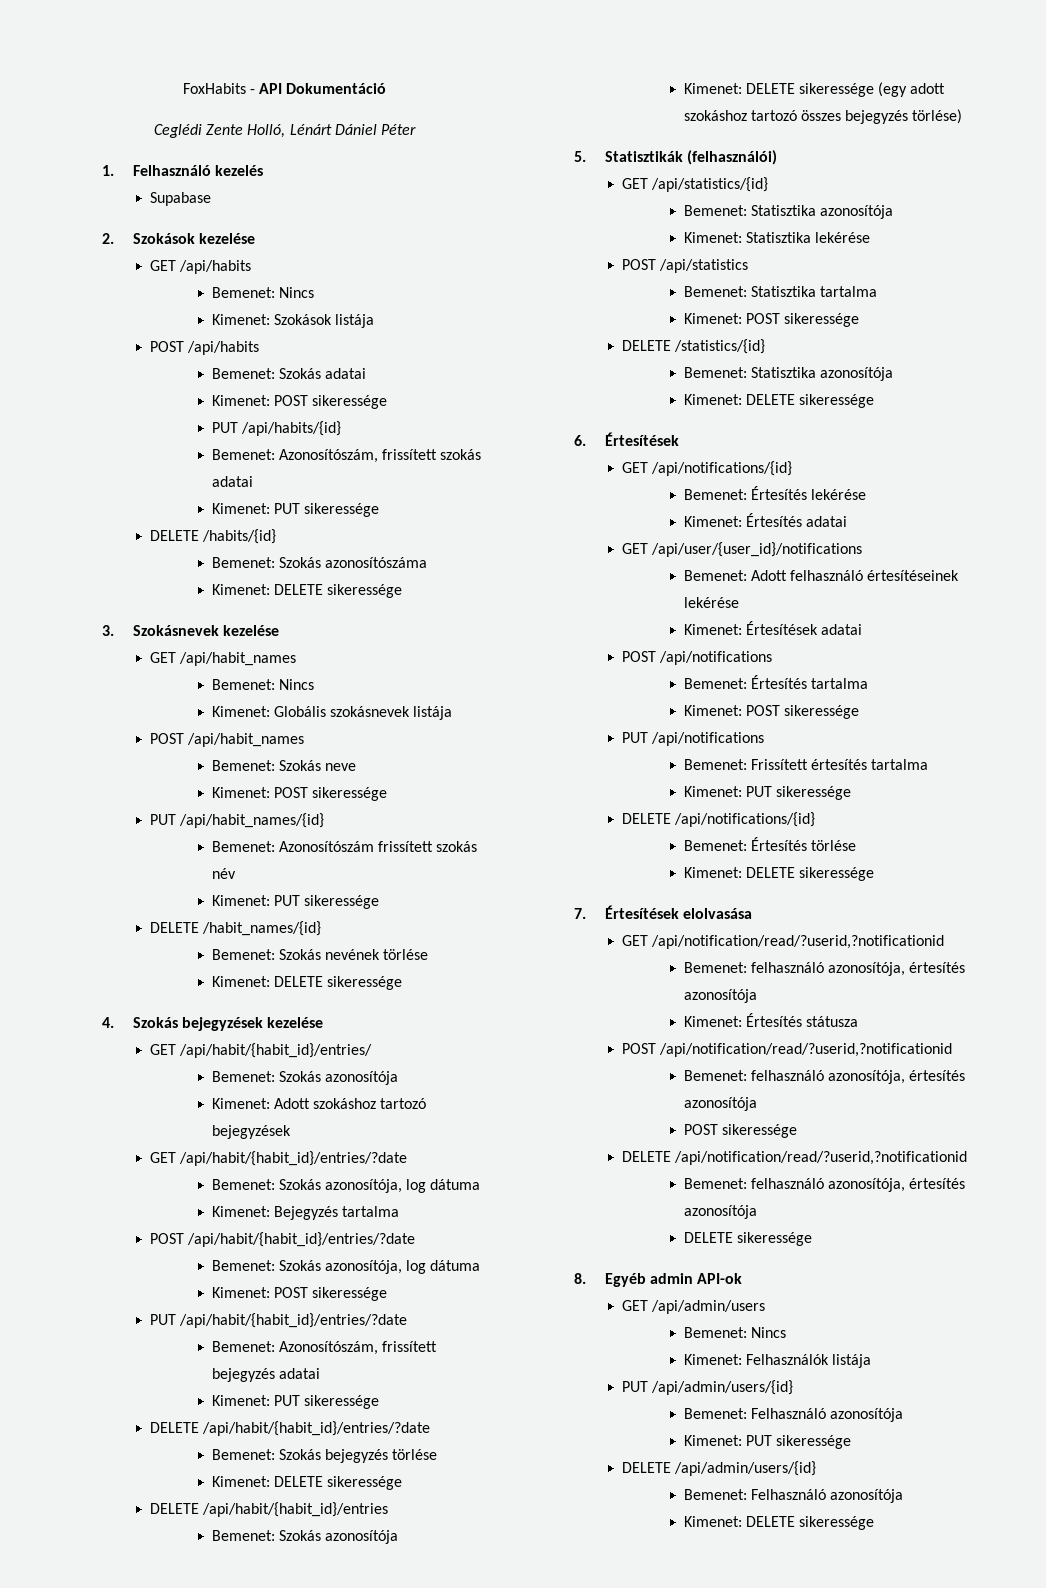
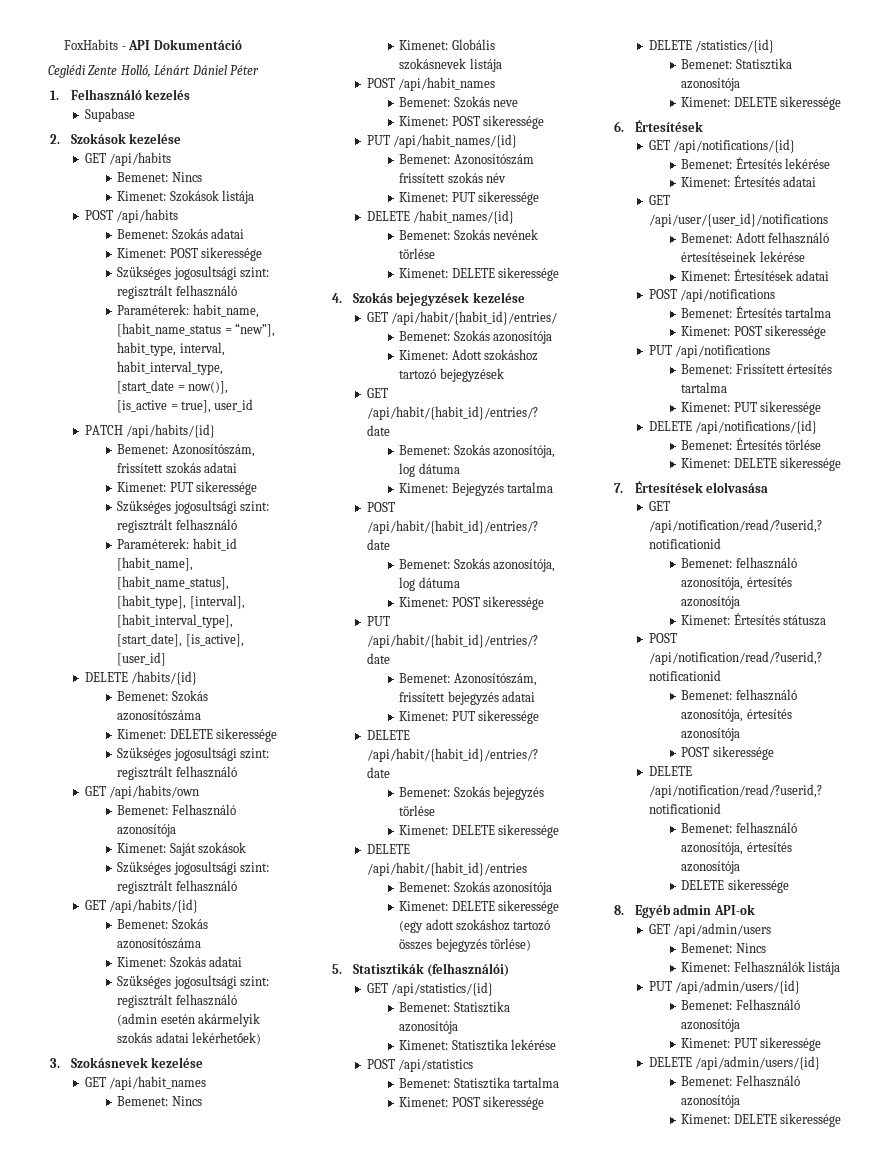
[211,422,238,433] PUT -> [117,266,269,280] [117,285,237,299] [117,304,259,318] [117,323,275,337] [117,342,225,356] [117,361,224,375] [117,380,228,394] [117,399,254,413] [84,425,123,435] Szükséges jogosultsági szint: regisztrált felhasználó // Paraméterek: habit_name, [habit_name_status = “new”], habit_type, interval, habit_interval_type, [start_date = now()], [is_active = true], user_id // PATCH
(379, 510) none -> [117,500,269,514] [117,519,237,533] [117,538,237,551] [117,557,194,571] [117,576,230,590] [117,595,245,609] [117,614,234,628] [117,633,244,647] [117,652,167,666] // Szükséges jogosultsági szint: regisztrált felhasználó // Paraméterek: habit_id [habit_name], [habit_name_status], [habit_type], [interval], [habit_interval_type], [start_date], [is_active], [user_id]
(402, 591) none -> [117,747,269,761] [117,766,237,780] [84,785,200,799] [117,804,236,816] [117,824,177,837] [117,842,246,856] [117,861,269,875] [117,880,237,894] [84,899,199,913] [117,918,208,930] [117,938,202,949] [117,956,242,968] [117,975,269,989] [117,994,237,1008] [117,1013,260,1027] [117,1032,261,1045] // Szükséges jogosultsági szint: regisztrált felhasználó // GET /api/habits/own // Bemenet: Felhasználó azonosítója // Kimenet: Saját szokások // Szükséges jogosultsági szint: regisztrált felhasználó // GET /api/habits/{id} // Bemenet: Szokás azonosítószáma // Kimenet: Szokás adatai // Szükséges jogosultsági szint: regisztrált felhasználó (admin esetén akármelyik szokás adatai lekérhetőek)

